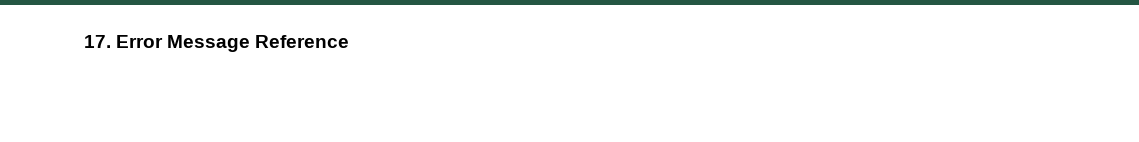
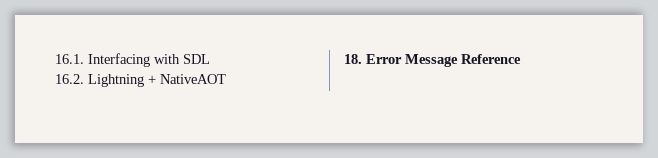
[84,35,111,48] 17. -> [55,53,210,67] [55,74,226,87] [344,54,362,64] 16.1. Interfacing with SDL // 16.2. Lightning + NativeAOT // 18.

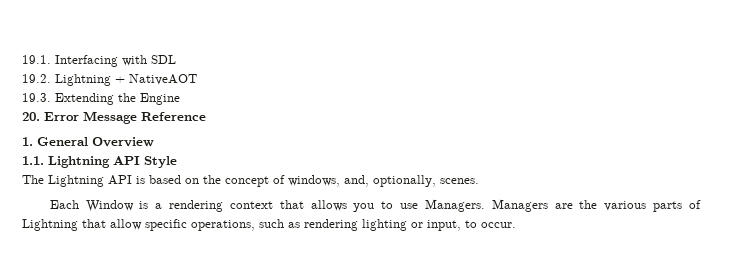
[55,54,84,64] 16.1. -> [22,55,51,64] 19.1.
[55,74,84,84] 16.2. -> [22,74,51,83] 19.2.
[344,54,521,67] 18. Error Message Reference -> [22,93,180,105] [22,111,206,124] [22,137,154,147] [22,156,177,168] [22,175,479,187] [49,199,702,212] [22,219,516,231] 19.3. Extending the Engine // 20. Error Message Reference // 1. General Overview // 1.1. Lightning API Style // The Lightning API is based on the concept of windows, and, optionally, scenes. // Each Window is a rendering context that allows you to use Managers. Managers are the various parts of Lightning that allow specific operations, such as rendering lighting or input, to occur.

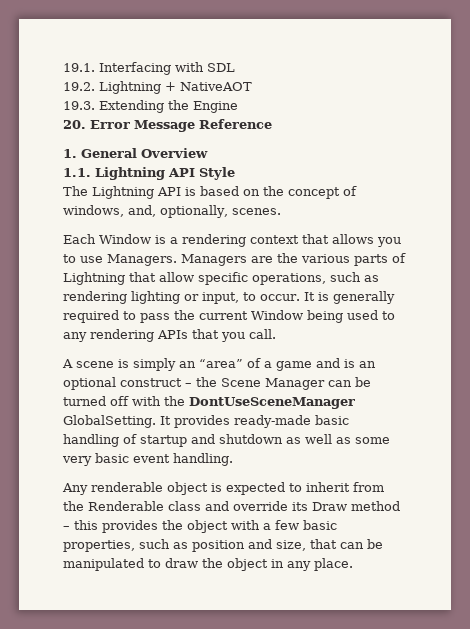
(516, 225) none -> [303,291,395,304] [63,310,395,323] [63,329,276,342] [62,358,376,371] [63,377,371,390] [63,396,355,409] [63,415,349,428] [63,434,390,447] [62,453,233,466] [62,482,384,495] [63,501,400,511] [63,520,337,533] [63,539,383,552] [63,558,353,571] It is generally required to pass the current Window being used to any rendering APIs that you call. // A scene is simply an “area” of a game and is an optional construct – the Scene Manager can be turned off with the DontUseSceneManager GlobalSetting. It provides ready-made basic handling of startup and shutdown as well as some very basic event handling. // Any renderable object is expected to inherit from the Renderable class and override its Draw method – this provides the object with a few basic properties, such as position and size, that can be manipulated to draw the object in any place.

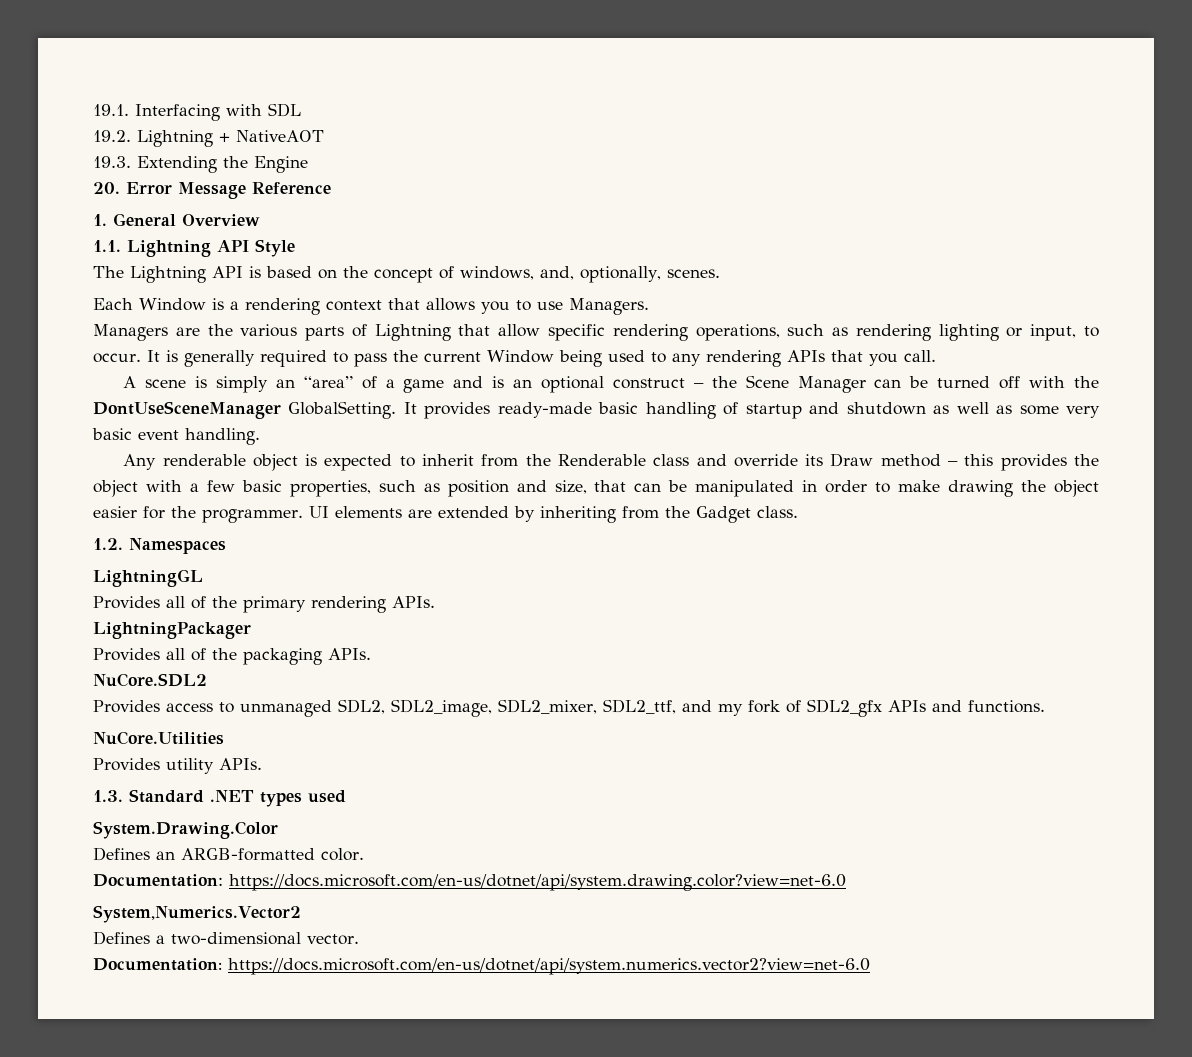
(177, 260) none -> (649, 306) //
(248, 278) none -> [612,324,688,341] rendering
[148,558,353,571] to draw the object in any place. -> [802,480,1100,497] [93,506,798,523] [93,538,226,554] [93,569,203,587] [93,596,435,613] [93,622,251,639] [93,648,371,665] [93,673,207,687] [93,699,1045,717] [93,731,224,745] [93,758,262,774] [93,789,346,807] [93,821,278,839] [93,847,364,861] [93,874,846,891] [93,905,301,923] [93,931,359,945] [93,958,870,975] in order to make drawing the object easier for the programmer. UI elements are extended by inheriting from the Gadget class. // 1.2. Namespaces // LightningGL // Provides all of the primary rendering APIs. // LightningPackager // Provides all of the packaging APIs. // NuCore.SDL2 // Provides access to unmanaged SDL2, SDL2_image, SDL2_mixer, SDL2_ttf, and my fork of SDL2_gfx APIs and functions. // NuCore.Utilities // Provides utility APIs. // 1.3. Standard .NET types used // System.Drawing.Color // Defines an ARGB-formatted color. // Documentation: https://docs.microsoft.com/en-us/dotnet/api/system.drawing.color?view=net-6.0 // System,Numerics.Vector2 // Defines a two-dimensional vector. // Documentation: https://docs.microsoft.com/en-us/dotnet/api/system.numerics.vector2?view=net-6.0

